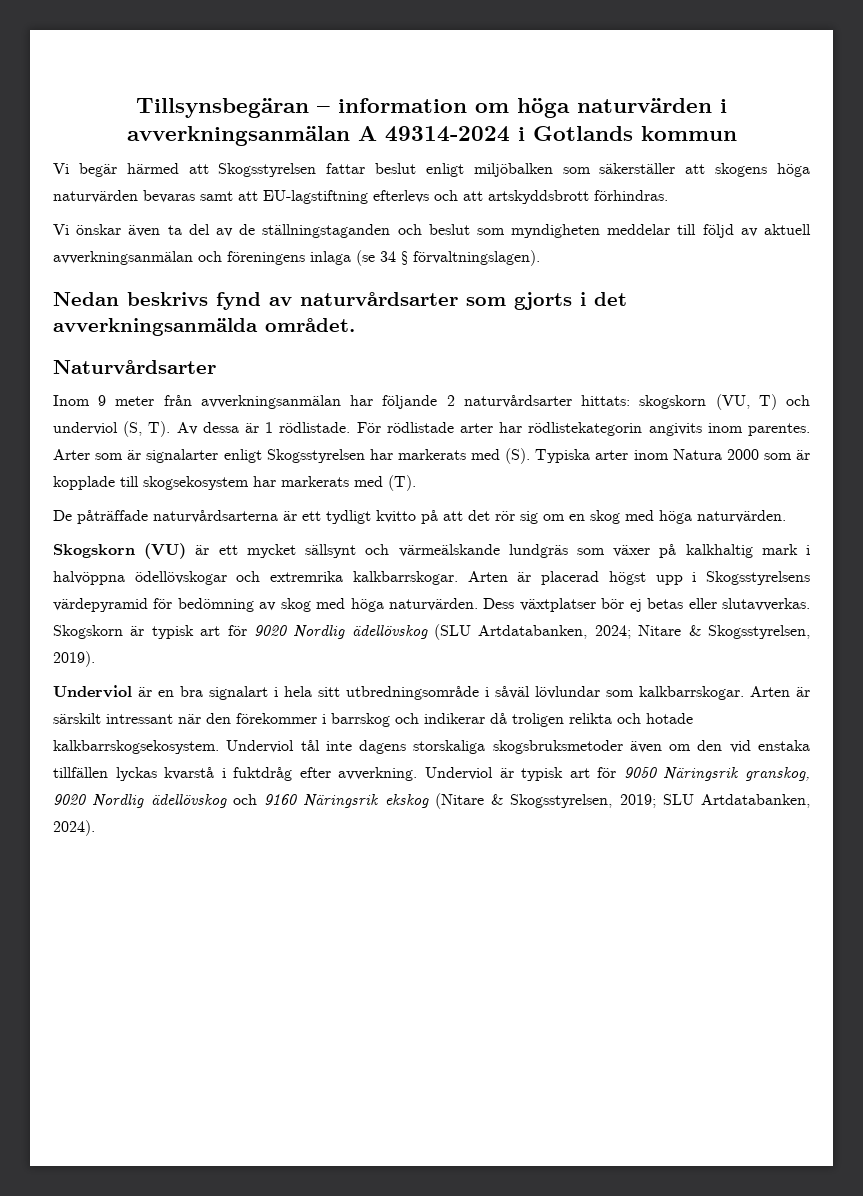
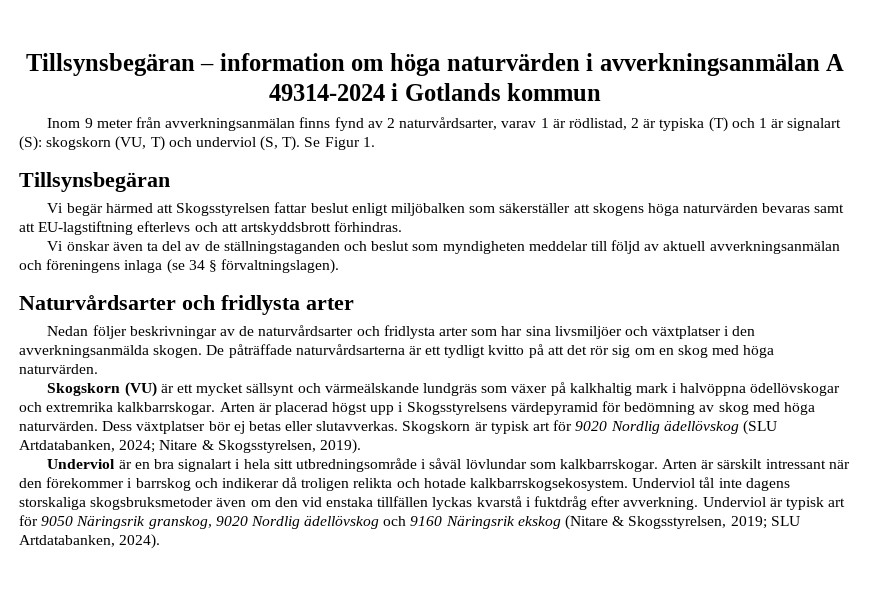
(737, 133) none -> [47,117,842,132] [19,136,375,151] [19,172,170,192] // Inom 9 meter från avverkningsanmälan finns fynd av 2 naturvårdsarter, varav 1 är rödlistad, 2 är typiska (T) och 1 är signalart (S): skogskorn (VU, T) och underviol (S, T). Se Figur 1. // Tillsynsbegäran
[53,292,627,310] [53,318,355,336] [53,360,216,374] [53,394,811,410] [53,421,810,437] [53,448,810,464] [53,475,416,491] Nedan beskrivs fynd av naturvårdsarter som gjorts i det avverkningsanmälda området. // Naturvårdsarter // Inom 9 meter från avverkningsanmälan har följande 2 naturvårdsarter hittats: skogskorn (VU, T) och underviol (S, T). Av dessa är 1 rödlistade. För rödlistade arter har rödlistekategorin angivits inom parentes. Arter som är signalarter enligt Skogsstyrelsen har markerats med (S). Typiska arter inom Natura 2000 som är kopplade till skogsekosystem har markerats med (T). // -> [19,295,354,315] [47,325,756,339] [19,345,203,358] Naturvårdsarter och fridlysta arter // Nedan följer beskrivningar av de naturvårdsarter och fridlysta arter som har sina livsmiljöer och växtplatser i den avverkningsanmälda skogen.

